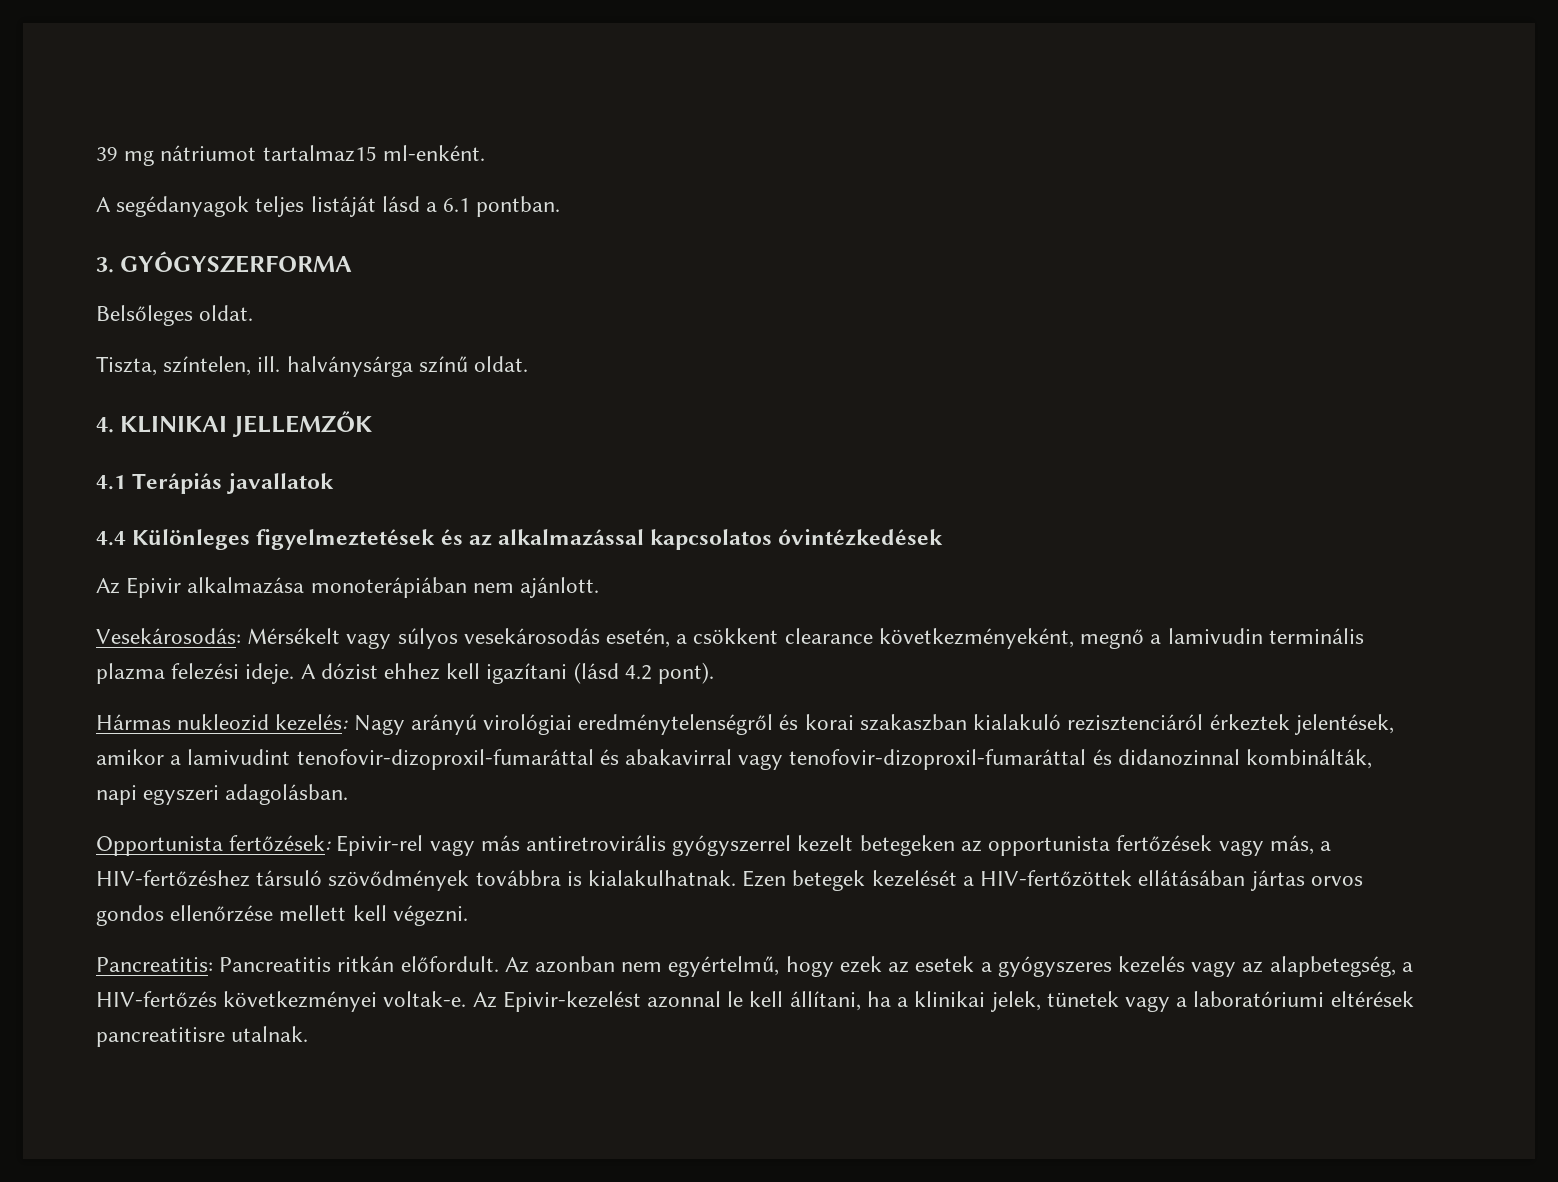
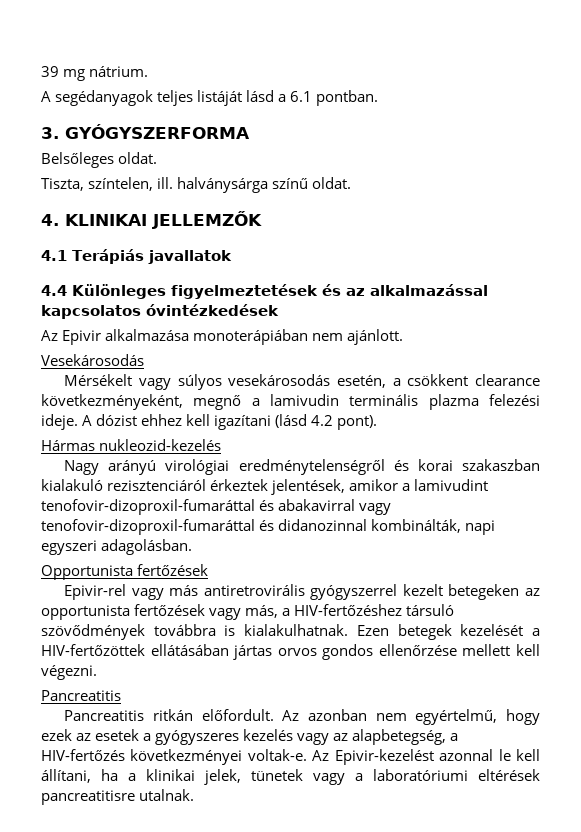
[160,145,485,162] nátriumot tartalmaz15 ml-enként. -> [89,66,149,77] nátrium.
[96,628,241,644] Vesekárosodás: -> [41,354,144,366] Vesekárosodás //
[177,714,349,731] nukleozid kezelés: -> [99,439,222,451] nukleozid-kezelés //
[229,835,332,852] fertőzések: -> [137,564,209,576] fertőzések //
[96,957,213,972] Pancreatitis: -> [41,690,121,701] Pancreatitis //

